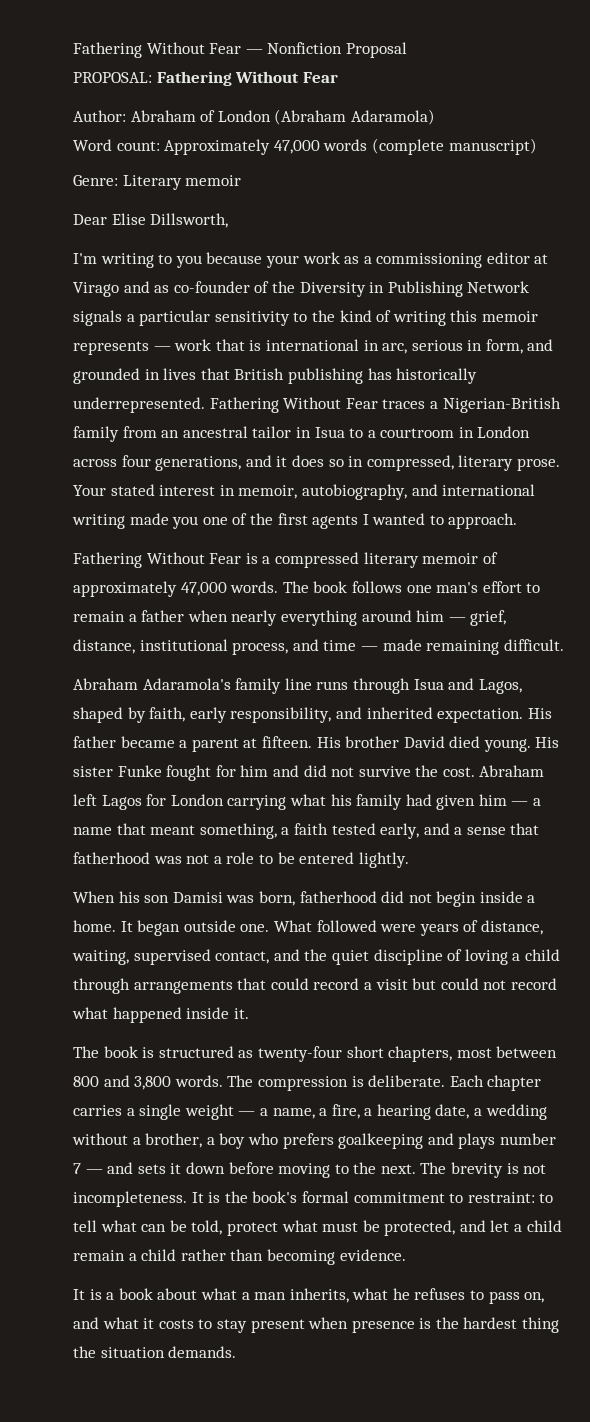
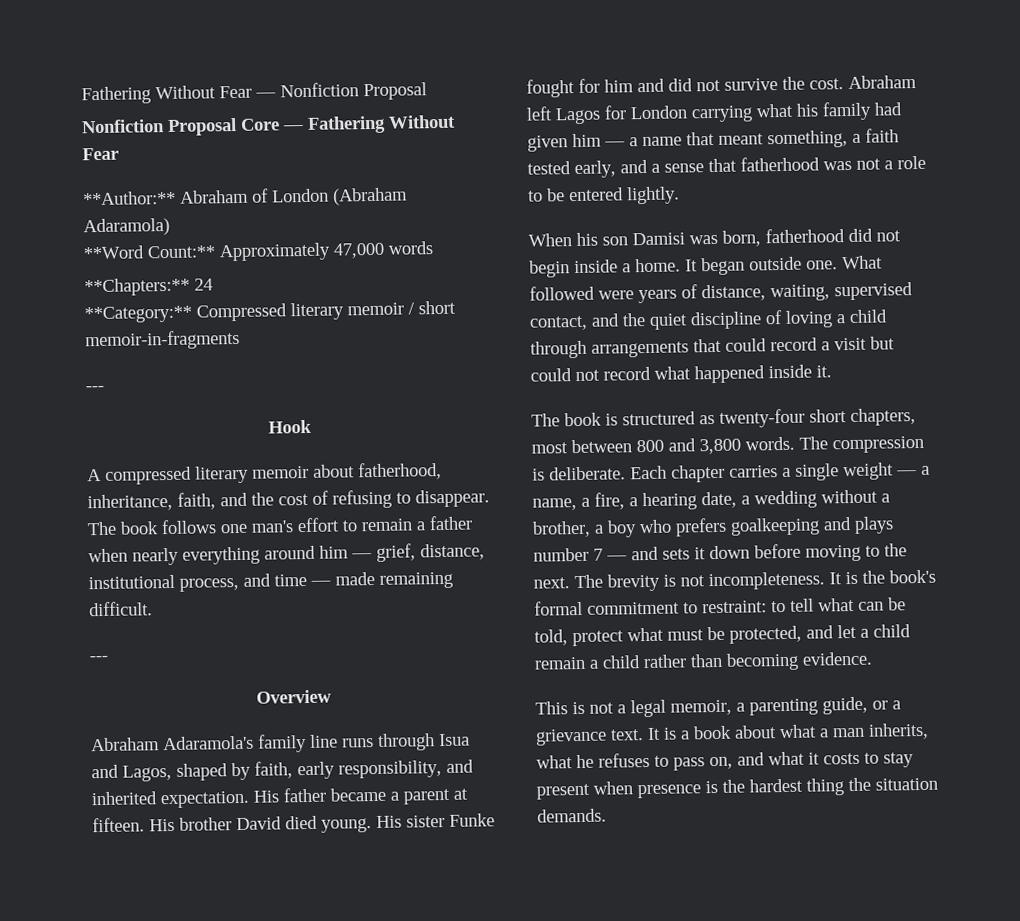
[73,72,152,83] PROPOSAL: -> [81,117,304,136] Nonfiction Proposal Core —
[73,110,126,122] Author: -> [83,190,176,206] **Author:**
[73,139,160,151] Word count: -> [83,245,215,260] **Word Count:**
[371,138,537,155] [73,175,242,190] [73,213,229,228] [73,252,549,268] [73,281,530,297] [73,310,538,326] [73,339,554,355] [73,368,478,384] [73,397,561,413] [73,426,531,442] [73,455,560,471] [73,484,536,500] [72,513,518,529] [73,552,498,568] [73,581,279,597] (complete manuscript) // Genre: Literary memoir // Dear Elise Dillsworth, // I'm writing to you because your work as a commissioning editor at Virago and as co-founder of the Diversity in Publishing Network signals a particular sensitivity to the kind of writing this memoir represents — work that is international in arc, serious in form, and grounded in lives that British publishing has historically underrepresented. Fathering Without Fear traces a Nigerian-British family from an ancestral tailor in Isua to a courtroom in London across four generations, and it does so in compressed, literary prose. Your stated interest in memoir, autobiography, and international writing made you one of the first agents I wanted to approach. // Fathering Without Fear is a compressed literary memoir of approximately 47,000 words. -> [84,277,213,297] [84,300,456,324] [85,329,240,351] [85,385,104,392] [268,419,312,434] [87,462,442,485] [87,489,490,512] // **Chapters:** 24 // **Category:** Compressed literary memoir / short memoir-in-fragments // --- // Hook // A compressed literary memoir about fatherhood, inheritance, faith, and the cost of refusing to disappear.
(564, 645) none -> [89,655,108,662] [256,689,332,704] // --- // Overview
(406, 1255) none -> [535,696,901,718] [535,728,644,746] This is not a legal memoir, a parenting guide, or a grievance text.

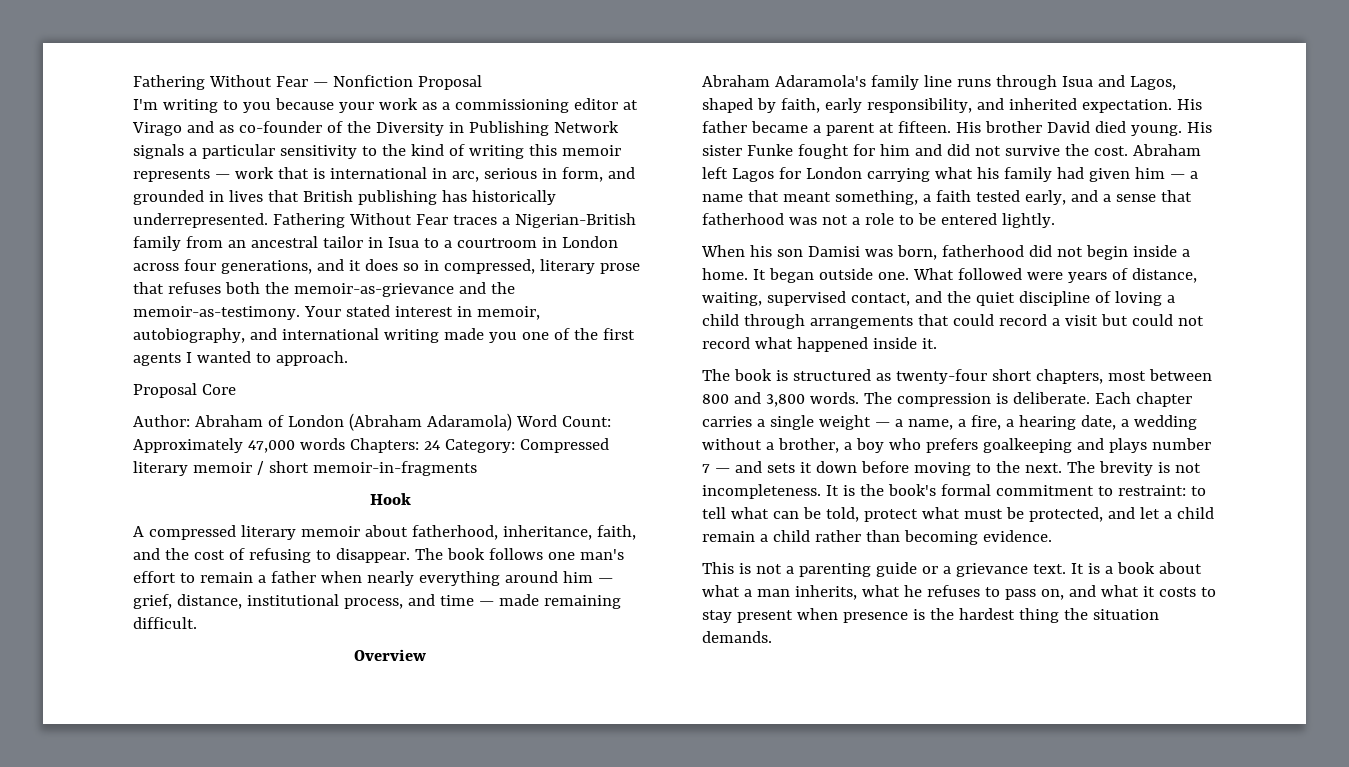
[81,114,456,136] [82,147,119,161] [83,190,176,206] Nonfiction Proposal Core — Fathering Without Fear // **Author:** -> [133,98,638,113] [132,121,619,136] [133,144,621,159] [133,167,635,182] [133,190,556,205] [133,213,636,228] [133,236,618,251] [133,259,640,274] [133,282,515,297] [133,305,540,320] [133,328,635,343] [133,351,348,366] [133,383,236,398] [133,415,190,427] I'm writing to you because your work as a commissioning editor at Virago and as co-founder of the Diversity in Publishing Network signals a particular sensitivity to the kind of writing this memoir represents — work that is international in arc, serious in form, and grounded in lives that British publishing has historically underrepresented. Fathering Without Fear traces a Nigerian-British family from an ancestral tailor in Isua to a courtroom in London across four generations, and it does so in compressed, literary prose that refuses both the memoir-as-grievance and the memoir-as-testimony. Your stated interest in memoir, autobiography, and international writing made you one of the first agents I wanted to approach. // Proposal Core // Author:
[83,245,215,260] // **Word Count:** -> [515,415,611,427] Word Count:
[84,277,190,297] // **Chapters:** -> [349,438,419,453] Chapters:
[84,305,192,324] // **Category:** -> [444,439,515,453] Category:
[85,385,104,392] // --- -> (477, 468) none
[89,655,108,662] // --- -> (197, 623) none
[630,696,868,718] legal memoir, a parenting guide, -> [798,562,917,577] parenting guide

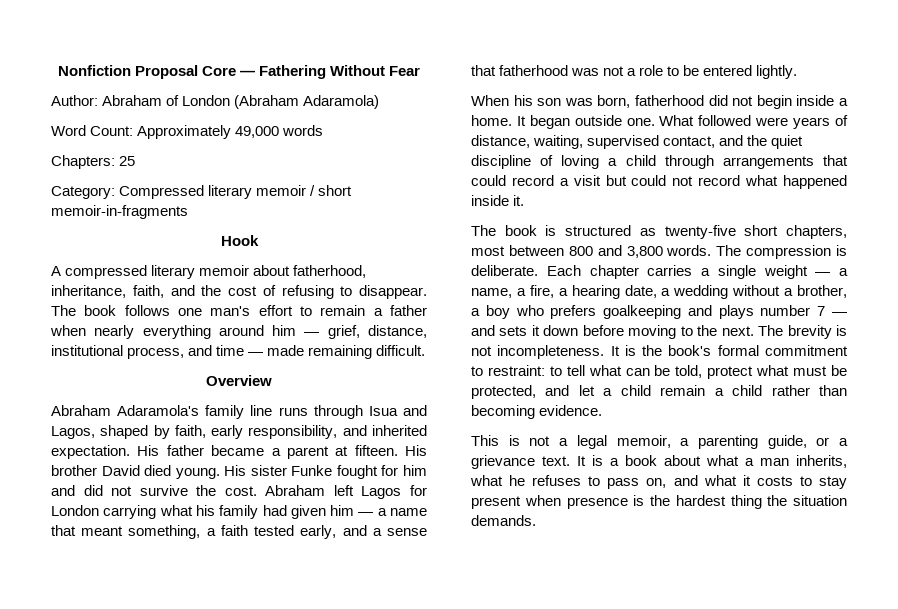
[133,75,482,90] [133,98,638,113] [132,121,619,136] [133,144,621,159] [133,167,635,182] [133,190,556,205] [133,213,636,228] [133,236,618,251] [133,259,640,274] [133,282,515,297] [133,305,540,320] [133,328,635,343] [133,351,348,366] [133,383,236,398] Fathering Without Fear — Nonfiction Proposal // I'm writing to you because your work as a commissioning editor at Virago and as co-founder of the Diversity in Publishing Network signals a particular sensitivity to the kind of writing this memoir represents — work that is international in arc, serious in form, and grounded in lives that British publishing has historically underrepresented. Fathering Without Fear traces a Nigerian-British family from an ancestral tailor in Isua to a courtroom in London across four generations, and it does so in compressed, literary prose that refuses both the memoir-as-grievance and the memoir-as-testimony. Your stated interest in memoir, autobiography, and international writing made you one of the first agents I wanted to approach. // Proposal Core -> [57,65,421,79] Nonfiction Proposal Core — Fathering Without Fear
(512, 422) none -> (380, 102) //
[247,440,295,453] 47,000 -> [235,126,280,138] 49,000
[349,438,440,453] Chapters: 24 -> [51,155,136,169] // Chapters: 25 //
[807,246,860,257] Damisi -> (562, 102) none
[895,369,987,384] twenty-four -> [664,225,736,239] twenty-five
[798,562,917,577] parenting guide -> [576,435,807,449] legal memoir, a parenting guide,

